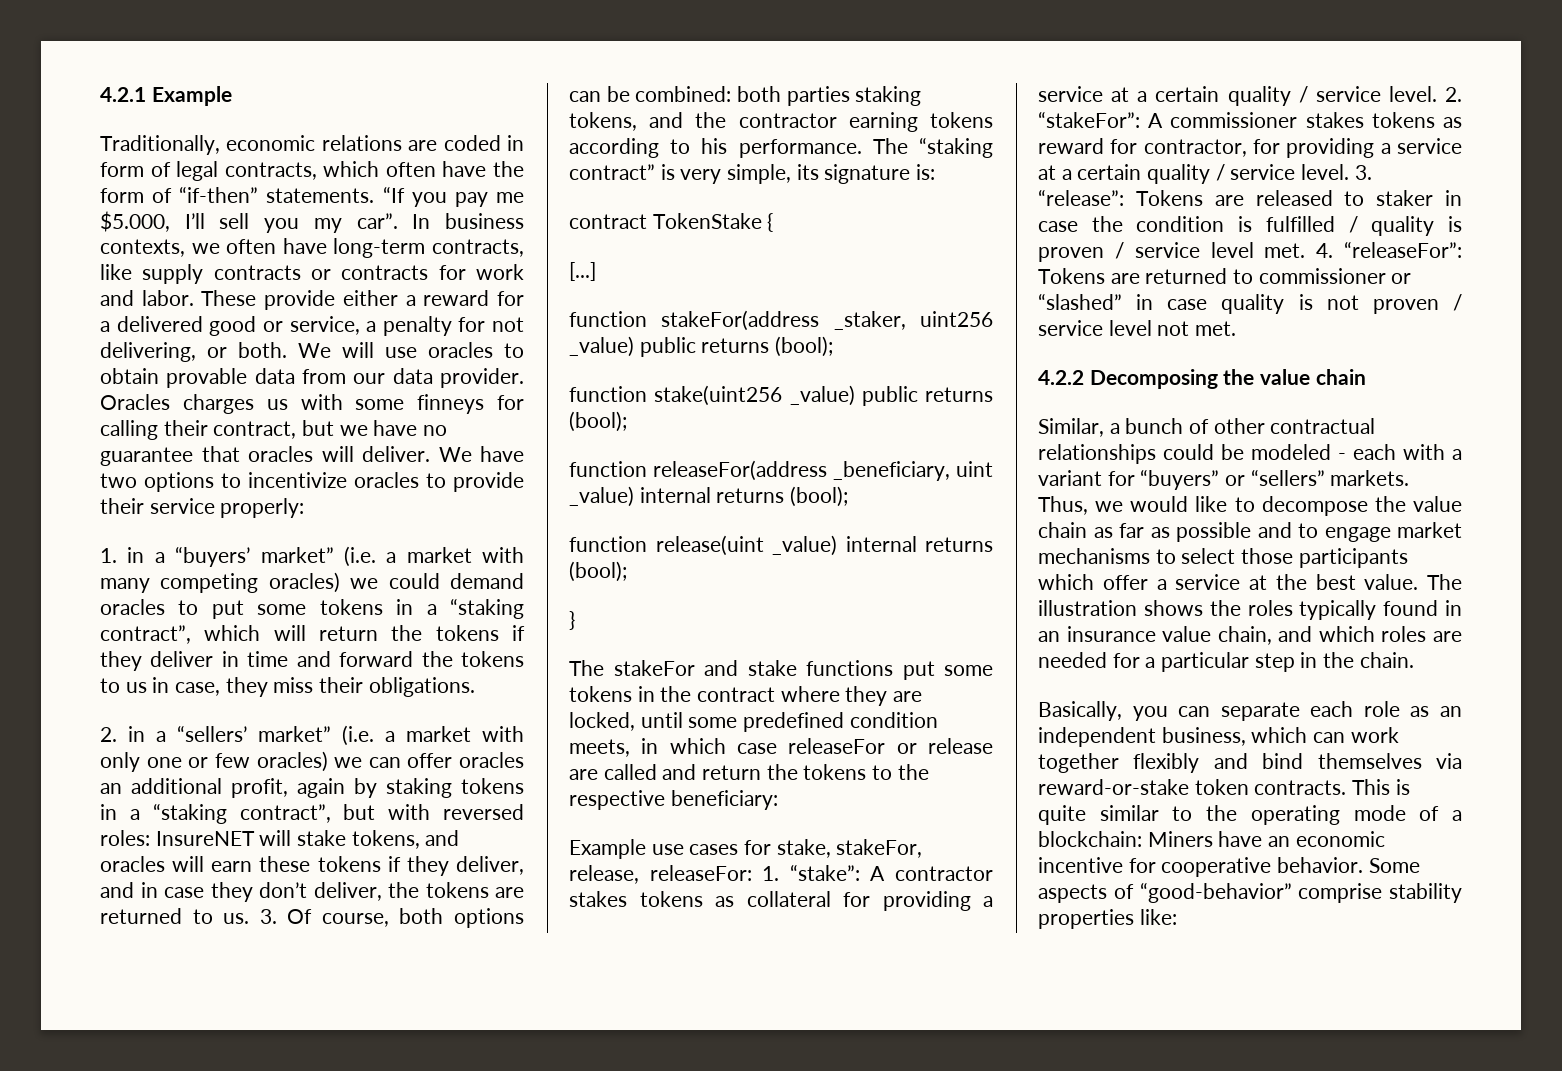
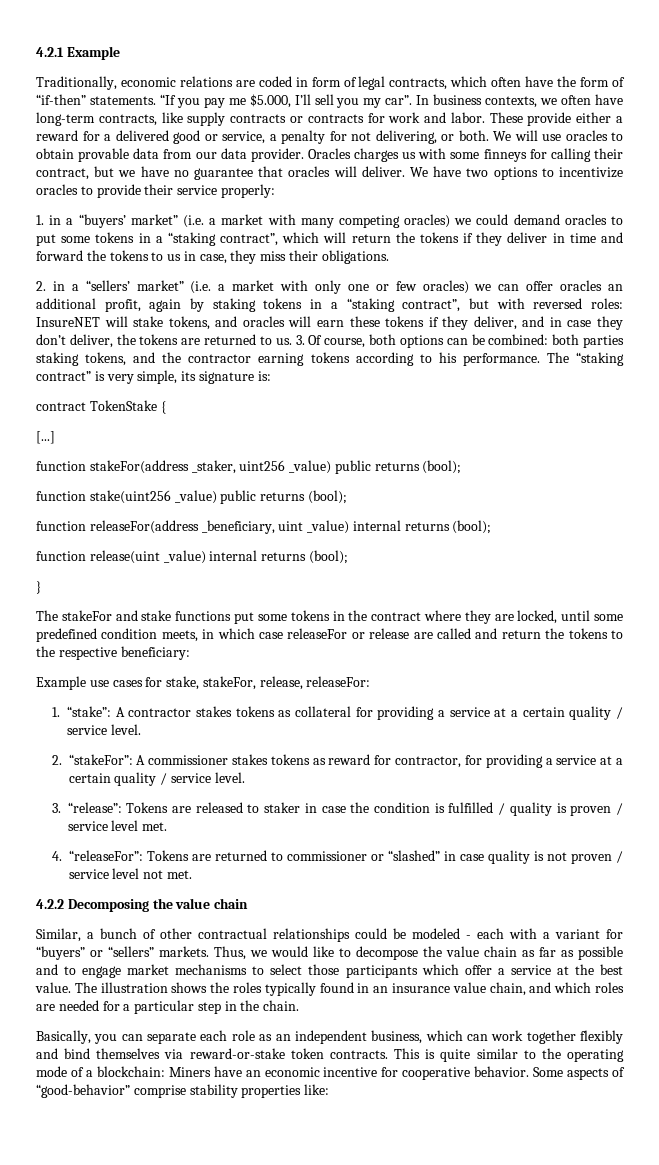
(752, 873) none -> (371, 681) //
(1437, 94) none -> (141, 729) //
(1350, 172) none -> (245, 777) //
(1306, 250) none -> (168, 826) //

